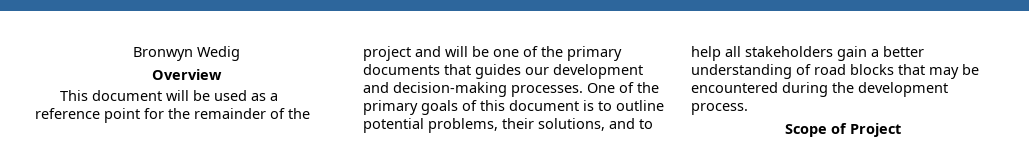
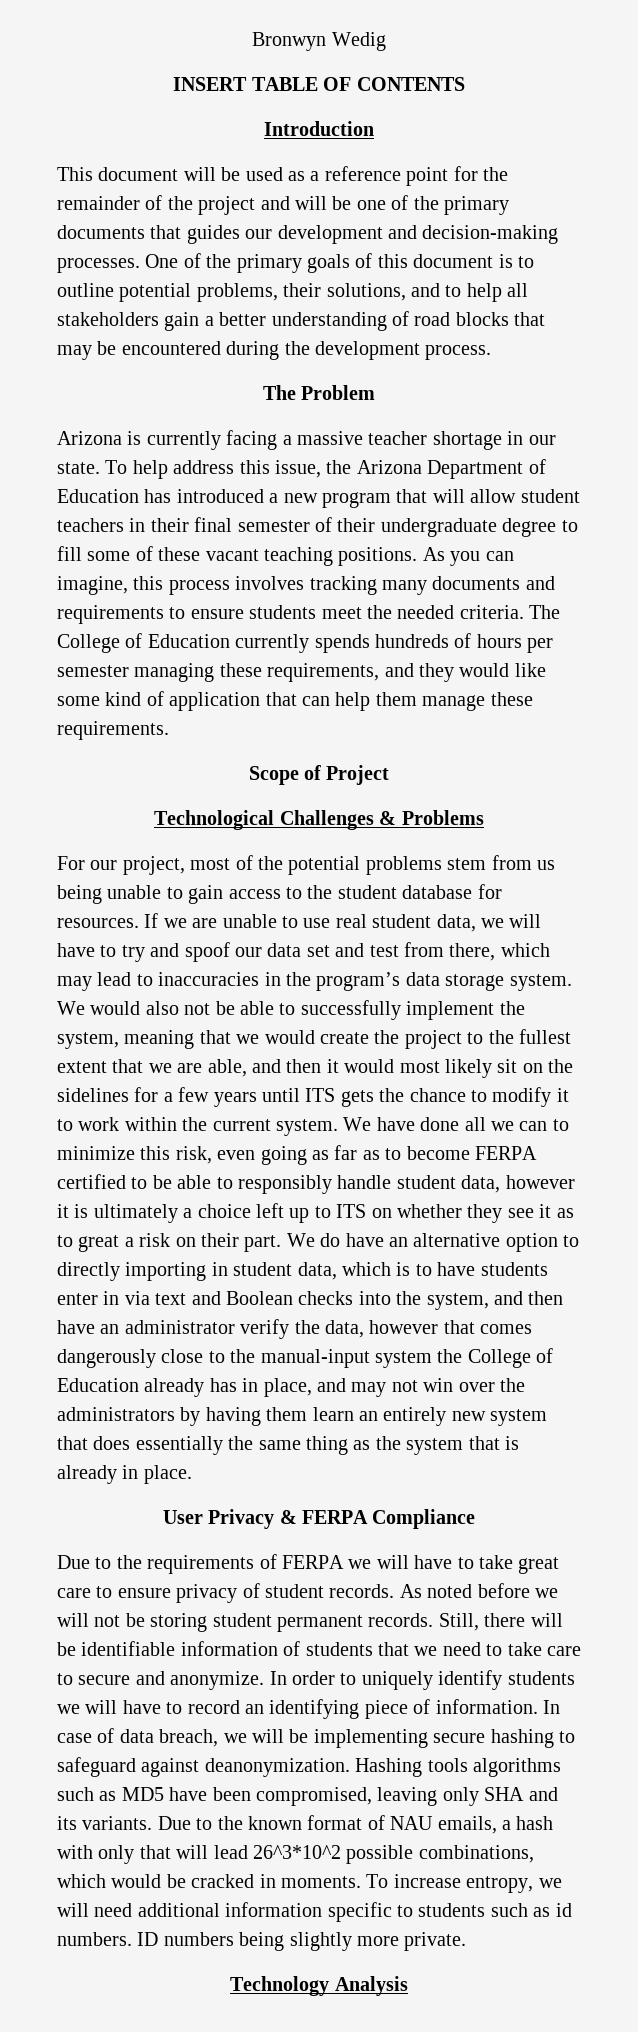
[152,69,222,80] Overview -> [173,77,465,91] [264,121,374,136] INSERT TABLE OF CONTENTS // Introduction
[784,123,901,137] Scope of Project -> [262,385,376,400] [57,430,556,450] [57,459,546,479] [57,489,580,508] [57,517,578,537] [57,546,514,566] [57,576,555,595] [57,605,561,624] [57,633,554,653] [57,663,546,682] [57,691,533,711] [57,721,169,740] [248,765,390,785] [154,810,484,830] [57,855,555,875] [57,884,502,904] [57,913,542,932] [57,942,550,962] [57,972,572,991] [57,1000,525,1020] [57,1029,571,1049] [57,1059,574,1078] [57,1087,569,1107] [57,1117,569,1136] [57,1145,537,1165] [57,1174,575,1194] [57,1203,574,1223] [57,1233,580,1252] [57,1262,548,1281] [57,1291,564,1310] [57,1319,533,1339] [57,1348,554,1368] [57,1378,525,1397] [57,1407,548,1426] [57,1436,519,1455] [57,1465,192,1484] [162,1509,476,1529] [57,1554,560,1574] [57,1583,558,1603] [57,1613,563,1632] [57,1641,581,1656] [57,1670,575,1690] [57,1699,560,1719] [57,1728,575,1748] [57,1757,561,1777] [57,1787,558,1806] [57,1815,554,1834] [57,1845,534,1864] [57,1874,562,1893] [57,1902,572,1922] [57,1932,467,1951] [230,1976,408,1996] The Problem // Arizona is currently facing a massive teacher shortage in our state. To help address this issue, the Arizona Department of Education has introduced a new program that will allow student teachers in their final semester of their undergraduate degree to fill some of these vacant teaching positions. As you can imagine, this process involves tracking many documents and requirements to ensure students meet the needed criteria. The College of Education currently spends hundreds of hours per semester managing these requirements, and they would like some kind of application that can help them manage these requirements. // Scope of Project // Technological Challenges & Problems // For our project, most of the potential problems stem from us being unable to gain access to the student database for resources. If we are unable to use real student data, we will have to try and spoof our data set and test from there, which may lead to inaccuracies in the program’s data storage system. We would also not be able to successfully implement the system, meaning that we would create the project to the fullest extent that we are able, and then it would most likely sit on the sidelines for a few years until ITS gets the chance to modify it to work within the current system. We have done all we can to minimize this risk, even going as far as to become FERPA certified to be able to responsibly handle student data, however it is ultimately a choice left up to ITS on whether they see it as to great a risk on their part. We do have an alternative option to directly importing in student data, which is to have students enter in via text and Boolean checks into the system, and then have an administrator verify the data, however that comes dangerously close to the manual-input system the College of Education already has in place, and may not win over the administrators by having them learn an entirely new system that does essentially the same thing as the system that is already in place. // User Privacy & FERPA Compliance // Due to the requirements of FERPA we will have to take great care to ensure privacy of student records. As noted before we will not be storing student permanent records. Still, there will be identifiable information of students that we need to take care to secure and anonymize. In order to uniquely identify students we will have to record an identifying piece of information. In case of data breach, we will be implementing secure hashing to safeguard against deanonymization. Hashing tools algorithms such as MD5 have been compromised, leaving only SHA and its variants. Due to the known format of NAU emails, a hash with only that will lead 26^3*10^2 possible combinations, which would be cracked in moments. To increase entropy, we will need additional information specific to students such as id numbers. ID numbers being slightly more private. // Technology Analysis

